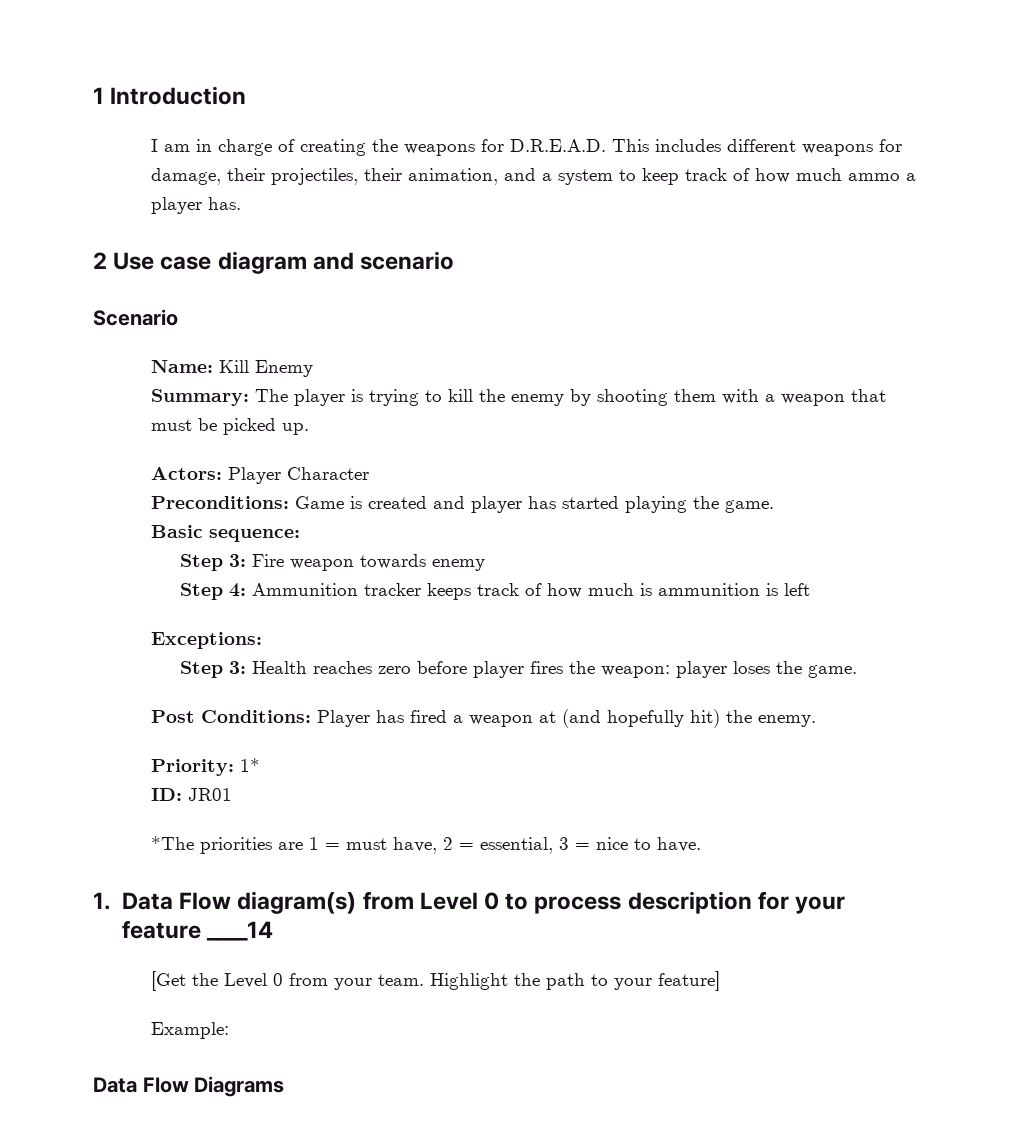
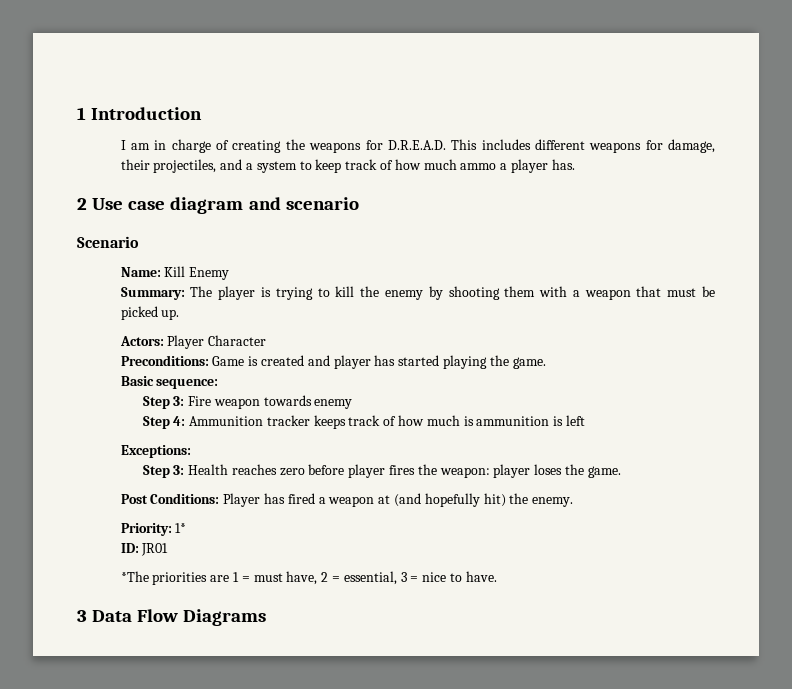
[363,168,498,185] their animation, -> (217, 166) none
[93,891,846,914] [121,920,274,941] [150,971,720,991] [150,1022,229,1039] 1. Data Flow diagram(s) from Level 0 to process description for your feature ____14 // [Get the Level 0 from your team. Highlight the path to your feature] // Example: // -> [77,610,87,622] 3

